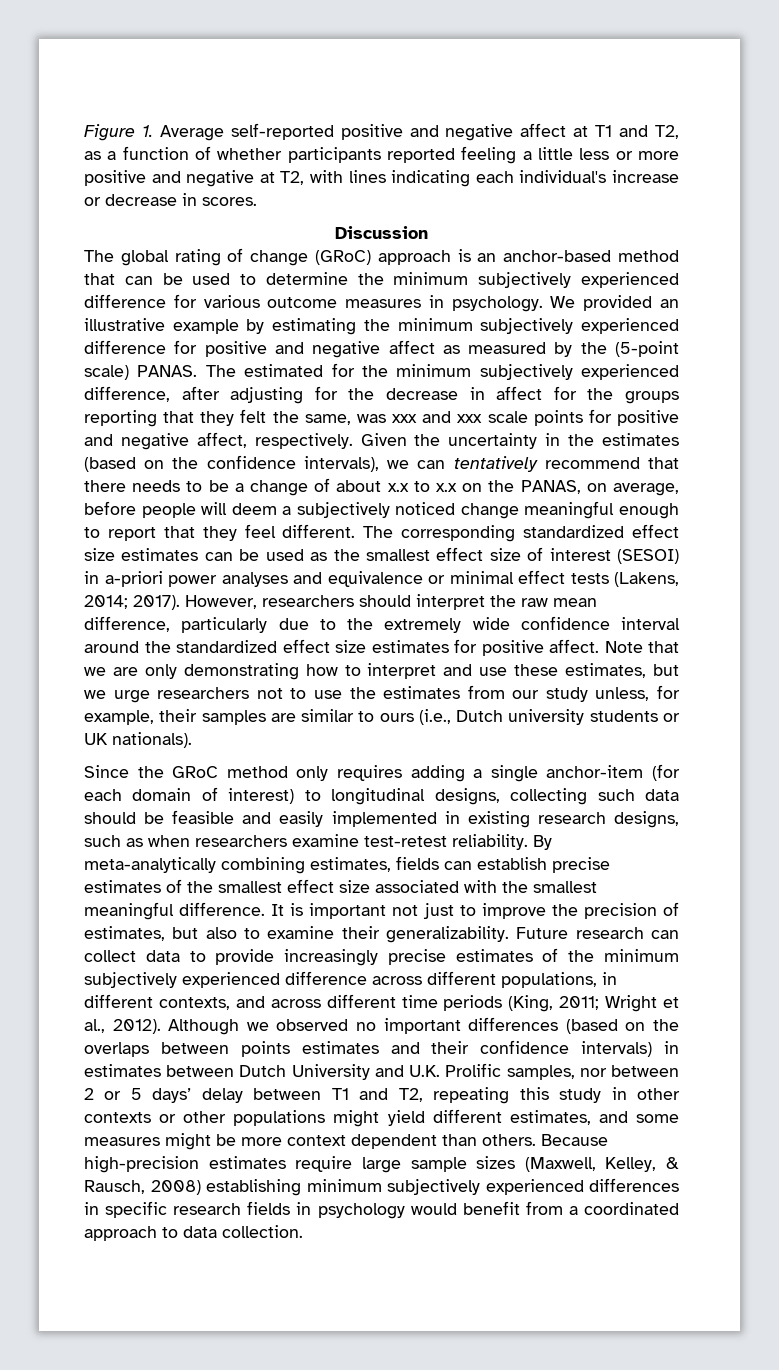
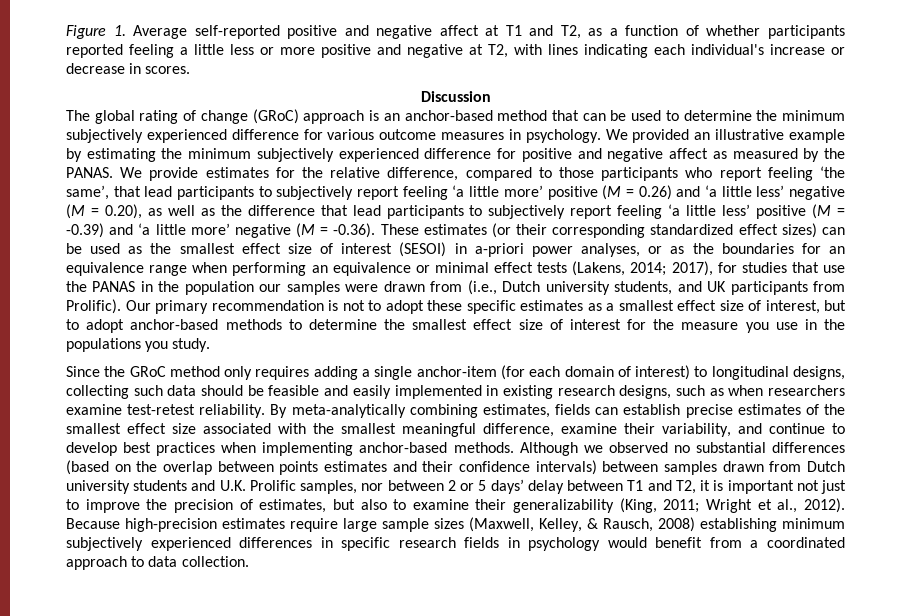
[615,341,679,357] [84,363,679,380] [84,386,680,404] [84,409,679,427] [84,432,680,450] [84,455,679,472] [84,478,679,496] [84,501,679,519] [84,524,394,541] (5-point scale) PANAS. The estimated for the minimum subjectively experienced difference, after adjusting for the decrease in affect for the groups reporting that they felt the same, was xxx and xxx scale points for positive and negative affect, respectively. Given the uncertainty in the estimates (based on the confidence intervals), we can tentatively recommend that there needs to be a change of about x.x to x.x on the PANAS, on average, before people will deem a subjectively noticed change meaningful enough to report that they feel different. The -> [66,166,846,181] [66,185,846,200] [66,204,846,219] [66,223,548,238] PANAS. We provide estimates for the relative difference, compared to those participants who report feeling ‘the same’, that lead participants to subjectively report feeling ‘a little more’ positive (M = 0.26) and ‘a little less’ negative (M = 0.20), as well as the difference that lead participants to subjectively report feeling ‘a little less’ positive (M = -0.39) and ‘a little more’ negative (M = -0.36). These estimates (or their
[84,548,199,561] size estimates -> [781,223,817,238] sizes)
[221,572,322,587] analyses and -> [581,243,845,257] [66,262,328,276] analyses, or as the boundaries for an equivalence range when performing an
[133,594,597,610] [84,616,680,633] [84,639,679,656] [84,663,680,680] [84,685,680,703] [84,709,680,725] [84,732,192,748] 2017). However, researchers should interpret the raw mean difference, particularly due to the extremely wide confidence interval around the standardized effect size estimates for positive affect. Note that we are only demonstrating how to interpret and use these estimates, but we urge researchers not to use the estimates from our study unless, for example, their samples are similar to ours (i.e., Dutch university students or UK nationals). -> [671,261,845,276] [66,280,846,295] [66,299,846,314] [66,319,845,333] [66,338,211,352] 2017), for studies that use the PANAS in the population our samples were drawn from (i.e., Dutch university students, and UK participants from Prolific). Our primary recommendation is not to adopt these specific estimates as a smallest effect size of interest, but to adopt anchor-based methods to determine the smallest effect size of interest for the measure you use in the populations you study.
[179,902,285,916] difference. It -> [483,423,845,437] [66,442,846,456] [66,460,845,475] [66,479,711,494] difference, examine their variability, and continue to develop best practices when implementing anchor-based methods. Although we observed no substantial differences (based on the overlap between points estimates and their confidence intervals) between samples drawn from Dutch university students and U.K. Prolific samples, nor between 2 or 5 days’ delay between T1 and T2, it
[386,926,679,943] [84,948,679,966] [84,971,617,988] [84,994,503,1011] generalizability. Future research can collect data to provide increasingly precise estimates of the minimum subjectively experienced difference across different populations, in different contexts, and across different time periods -> [513,499,615,513] generalizability
[168,1017,680,1035] [84,1040,679,1057] [84,1063,679,1080] [84,1087,680,1104] [84,1109,679,1127] [84,1133,536,1150] Although we observed no important differences (based on the overlaps between points estimates and their confidence intervals) in estimates between Dutch University and U.K. Prolific samples, nor between 2 or 5 days’ delay between T1 and T2, repeating this study in other contexts or other populations might yield different estimates, and some measures might be more context dependent than others. -> (845, 505) none

